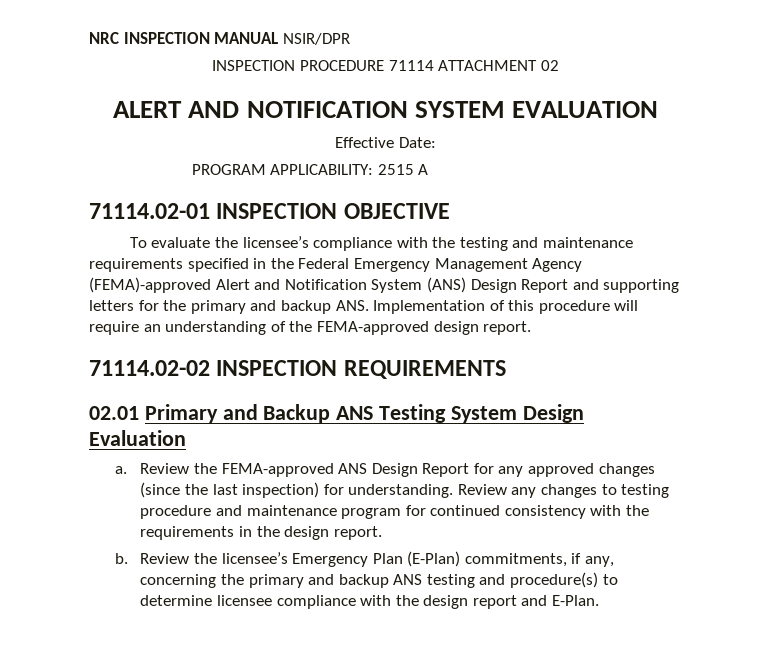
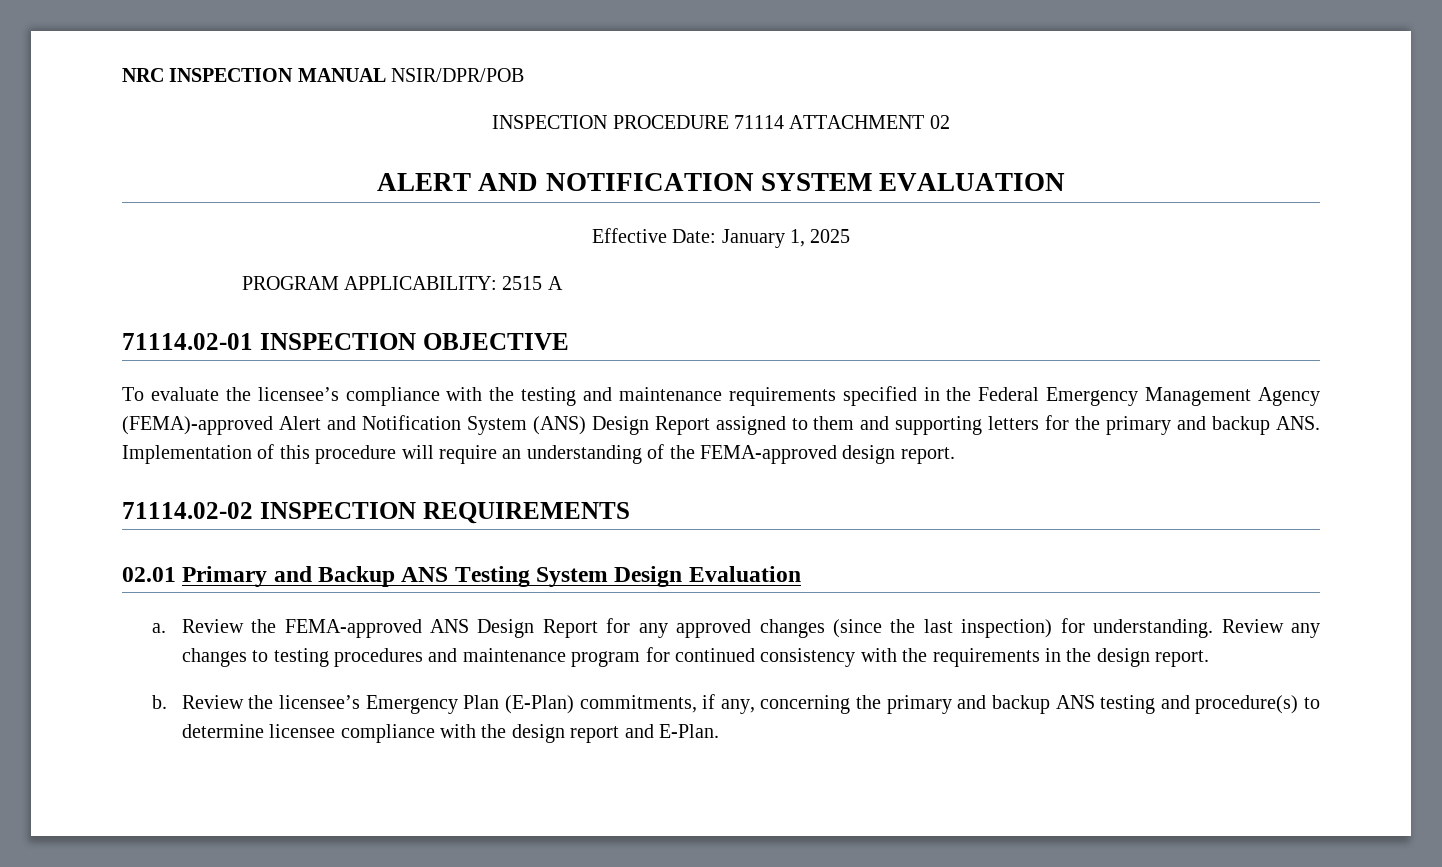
[282,33,350,45] NSIR/DPR -> [391,68,525,82] NSIR/DPR/POB
(436, 142) none -> [721,229,851,248] January 1, 2025
(569, 286) none -> [715,416,855,435] assigned to them
[140,505,212,519] procedure -> [333,648,423,667] procedures

